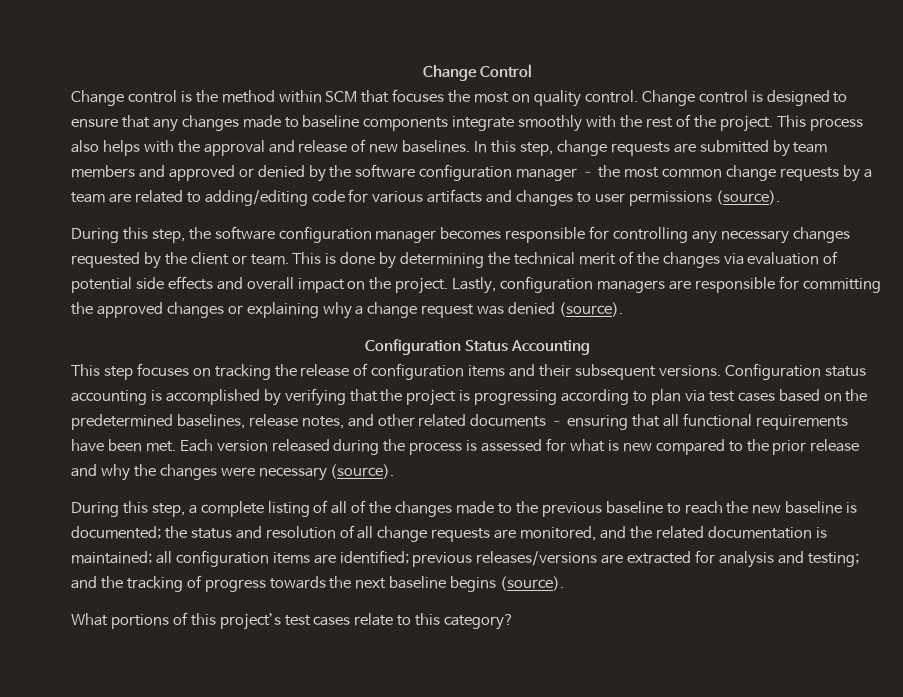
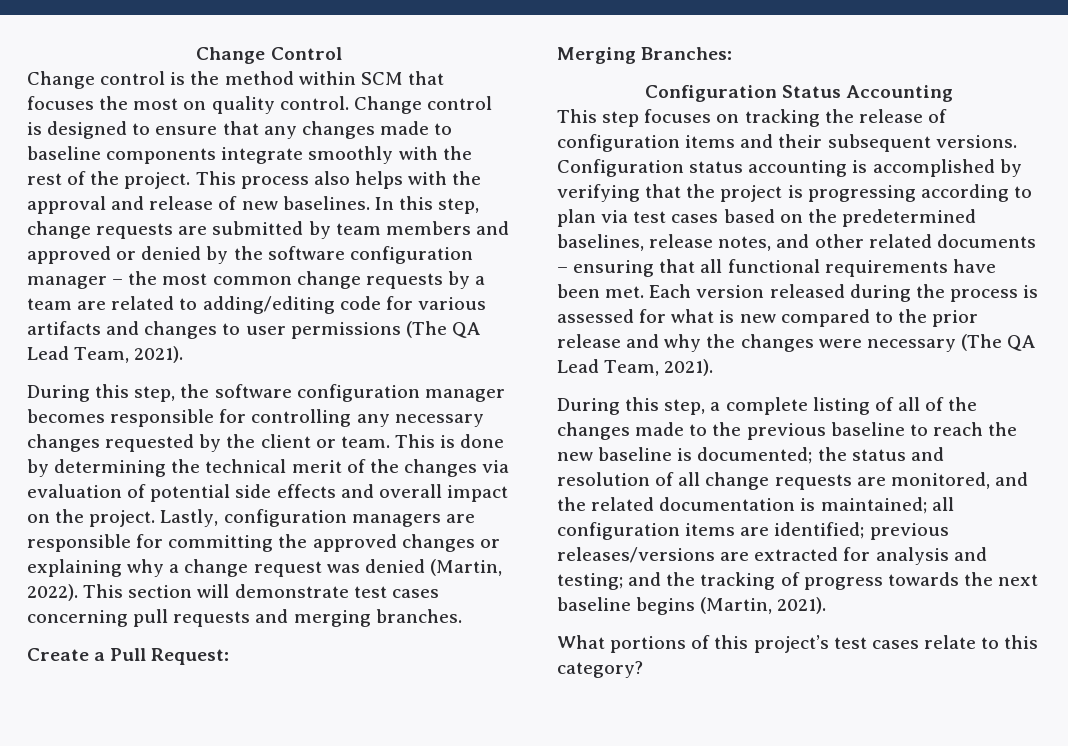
[715,190,780,205] (source). -> [405,321,480,338] [27,346,184,363] (The QA Lead Team, 2021).
[559,302,624,317] (source). -> [429,559,502,576] [27,584,439,601] [27,609,462,627] [27,648,230,665] [557,47,733,64] (Martin, 2022). This section will demonstrate test cases concerning pull requests and merging branches. // Create a Pull Request: // Merging Branches:
[330,464,395,479] (source). -> [960,334,1036,351] [557,359,714,376] (The QA Lead Team, 2021).
[500,576,565,591] (source). -> [700,597,827,614] (Martin, 2021).

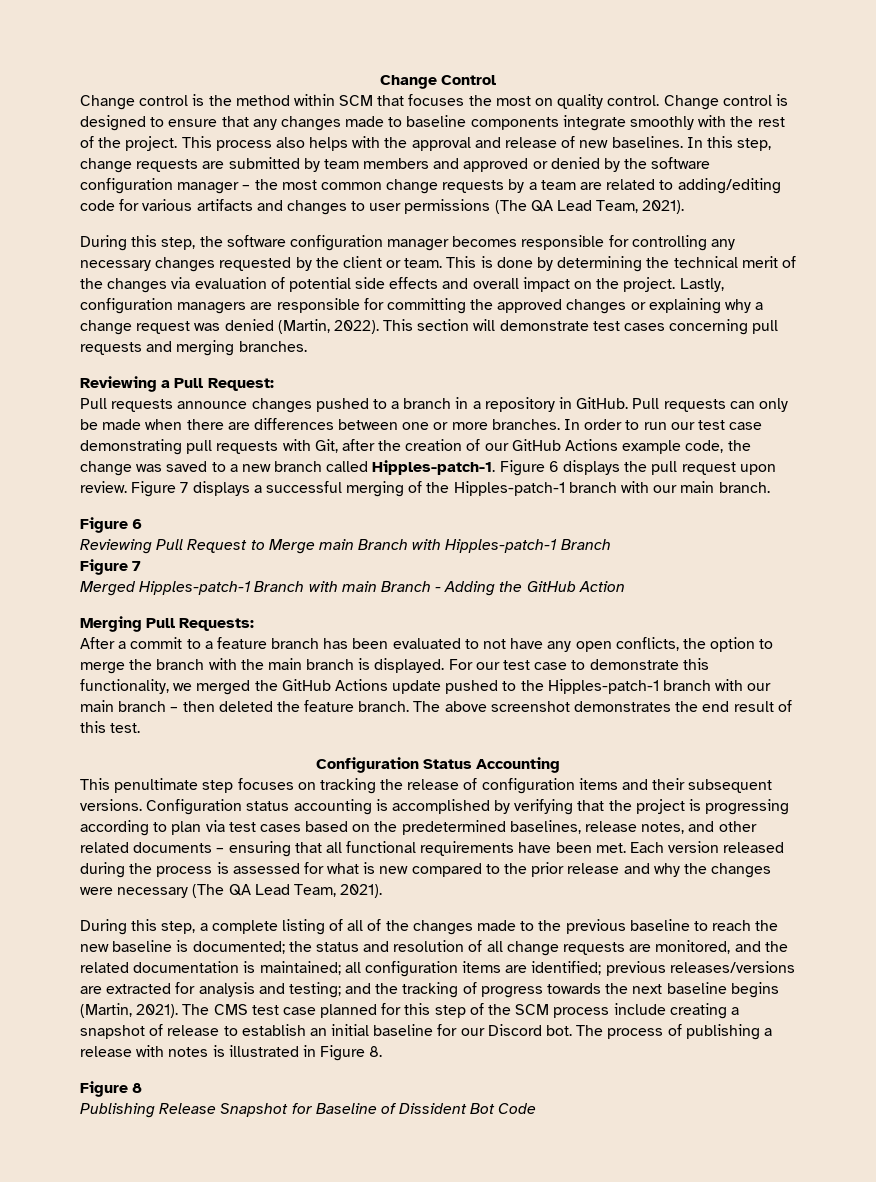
[27,648,89,661] Create -> [80,376,157,392] Reviewing
[557,47,733,64] Merging Branches: -> [80,397,788,413] [80,418,763,430] [80,439,751,455] [80,460,776,476] [80,481,770,497] [80,517,143,533] [80,539,611,554] [80,559,142,575] [80,581,625,596] [80,616,255,632] [80,637,774,652] [80,658,709,674] [80,679,772,695] [80,700,792,712] [80,721,141,733] Pull requests announce changes pushed to a branch in a repository in GitHub. Pull requests can only be made when there are differences between one or more branches. In order to run our test case demonstrating pull requests with Git, after the creation of our GitHub Actions example code, the change was saved to a new branch called Hipples-patch-1. Figure 6 displays the pull request upon review. Figure 7 displays a successful merging of the Hipples-patch-1 branch with our main branch. // Figure 6 // Reviewing Pull Request to Merge main Branch with Hipples-patch-1 Branch // Figure 7 // Merged Hipples-patch-1 Branch with main Branch - Adding the GitHub Action // Merging Pull Requests: // After a commit to a feature branch has been evaluated to not have any open conflicts, the option to merge the branch with the main branch is displayed. For our test case to demonstrate this functionality, we merged the GitHub Actions update pushed to the Hipples-patch-1 branch with our main branch – then deleted the feature branch. The above screenshot demonstrates the end result of this test.
(597, 116) none -> [114,778,199,793] penultimate
[557,635,1039,653] [557,661,643,678] // What portions of this project’s test cases relate to this category? -> [182,1003,739,1019] [80,1024,772,1040] [80,1045,383,1061] [80,1081,143,1097] [80,1103,537,1118] The CMS test case planned for this step of the SCM process include creating a snapshot of release to establish an initial baseline for our Discord bot. The process of publishing a release with notes is illustrated in Figure 8. // Figure 8 // Publishing Release Snapshot for Baseline of Dissident Bot Code

